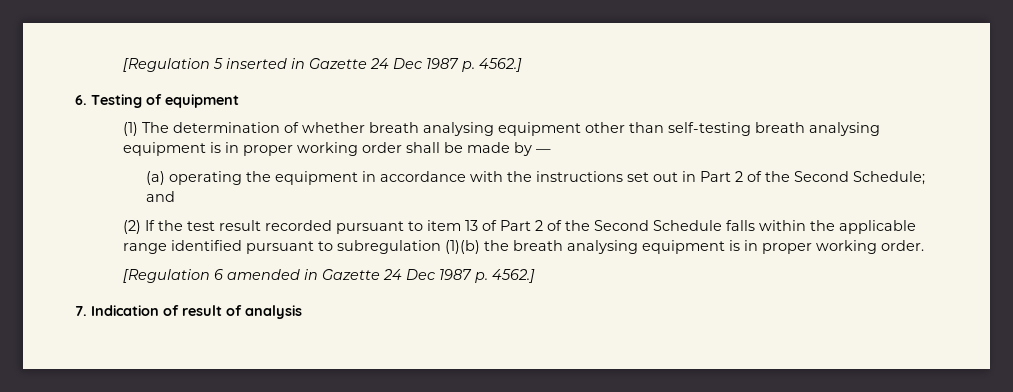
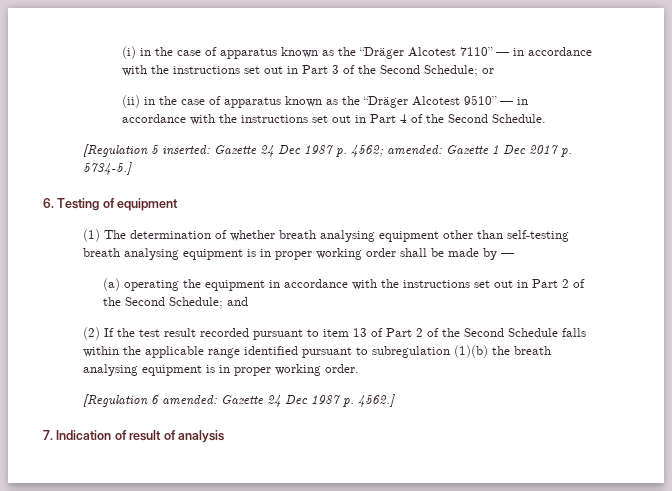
[122,58,522,72] [Regulation 5 inserted in Gazette 24 Dec 1987 p. 4562.] -> [122,46,593,59] [122,65,495,77] [122,95,529,108] [122,114,547,125] [82,144,572,157] [82,162,132,175] (i) in the case of apparatus known as the “Dräger Alcotest 7110” — in accordance with the instructions set out in Part 3 of the Second Schedule; or // (ii) in the case of apparatus known as the “Dräger Alcotest 9510” — in accordance with the instructions set out in Part 4 of the Second Schedule. // [Regulation 5 inserted: Gazette 24 Dec 1987 p. 4562; amended: Gazette 1 Dec 2017 p. 5734-5.]
[226,269,318,280] amended in -> [161,395,217,405] amended:

